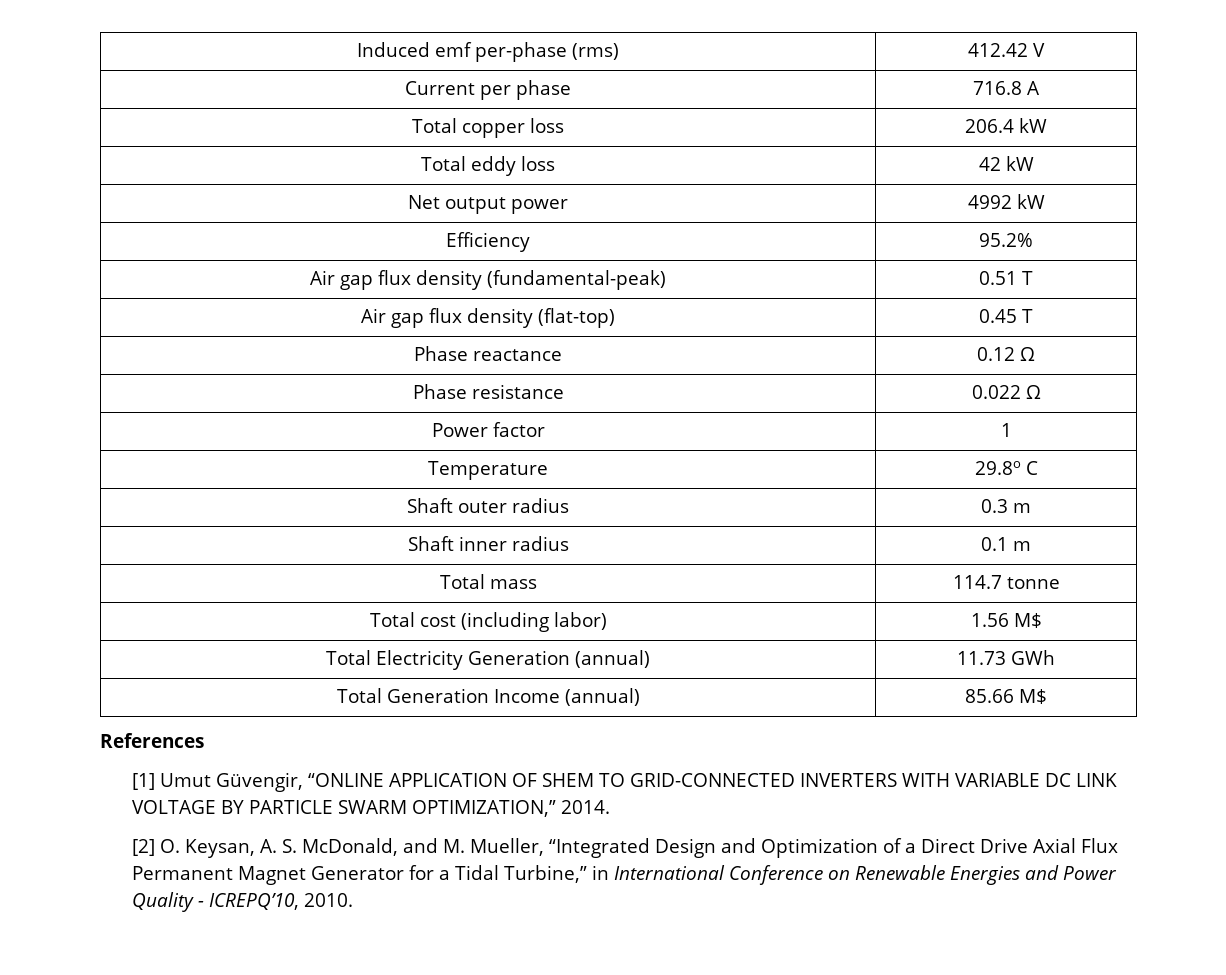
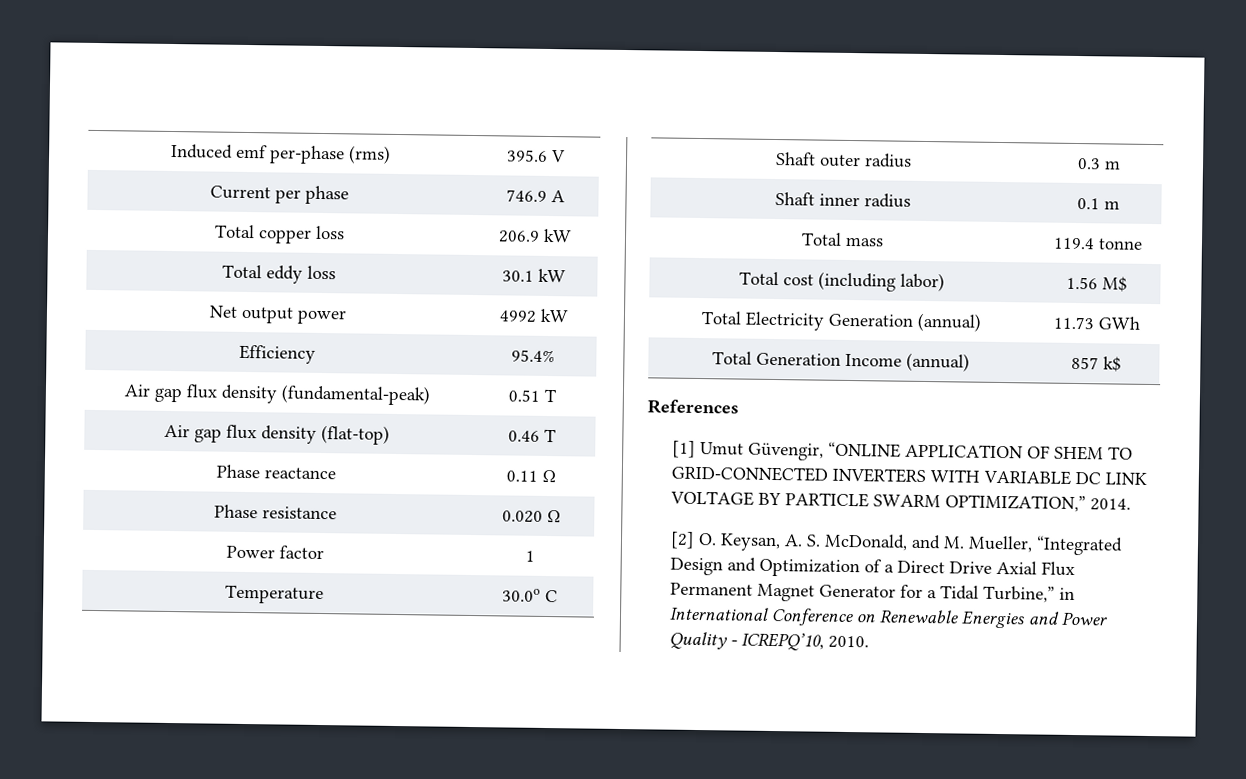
[968,43,1028,57] 412.42 -> [507,149,548,162] 395.6
[973,81,1022,95] 716.8 -> [505,189,547,202] 746.9
[965,119,1014,133] 206.4 -> [497,230,540,243] 206.9
[978,157,1001,171] 42 -> [502,270,534,282] 30.1
[979,233,1033,247] 95.2% -> [511,349,555,363] 95.4%
[979,309,1017,323] 0.45 -> [508,430,540,442] 0.46
[977,347,1015,361] 0.12 -> [506,470,538,482] 0.11
[971,385,1021,399] 0.022 -> [501,510,543,523] 0.020
[974,461,1021,475] 29.8o -> [502,588,541,602] 30.0o
[952,575,1002,589] 114.7 -> [1052,237,1095,250] 119.4
[965,689,1047,704] 85.66 M$ -> [1070,356,1122,372] 857 k$

